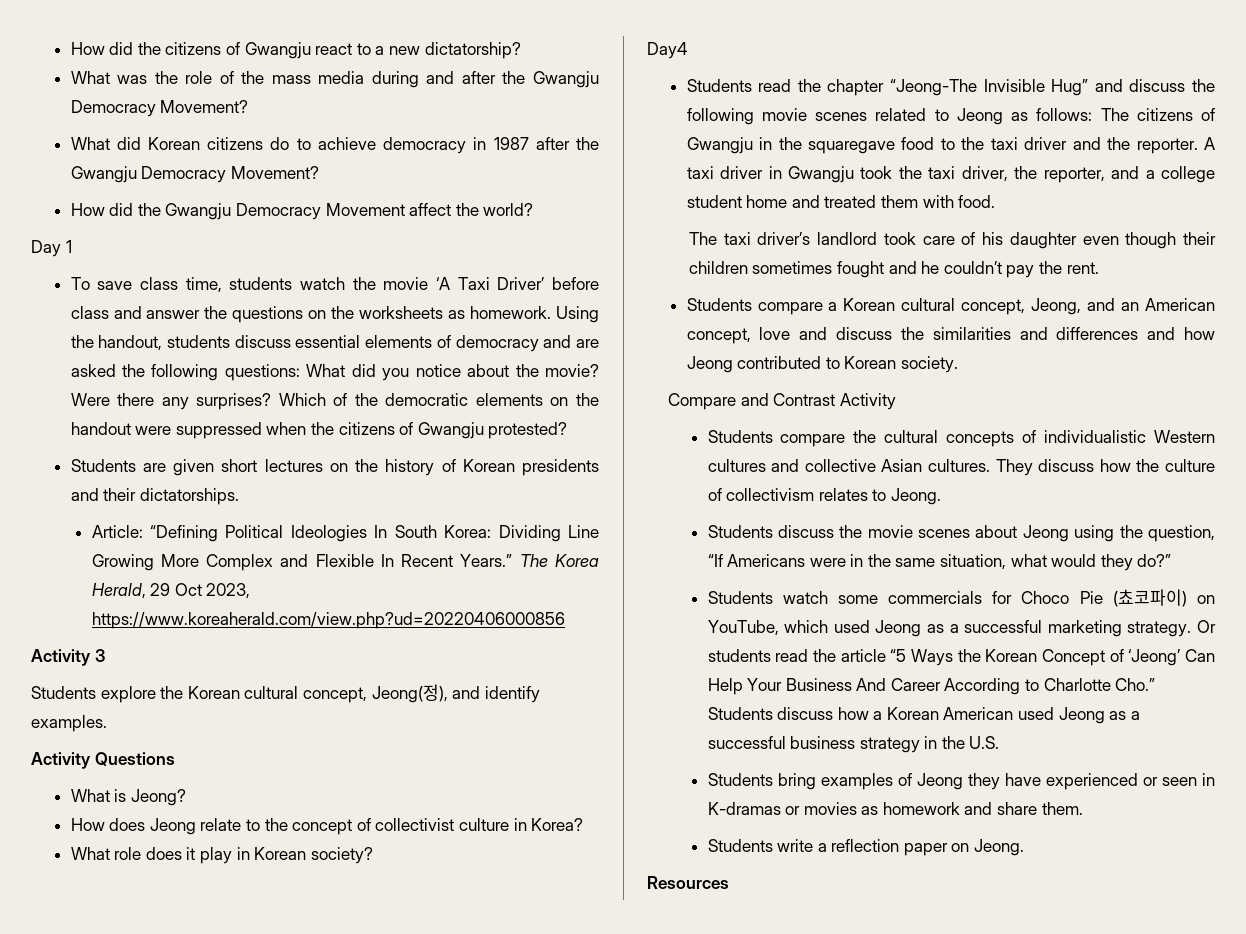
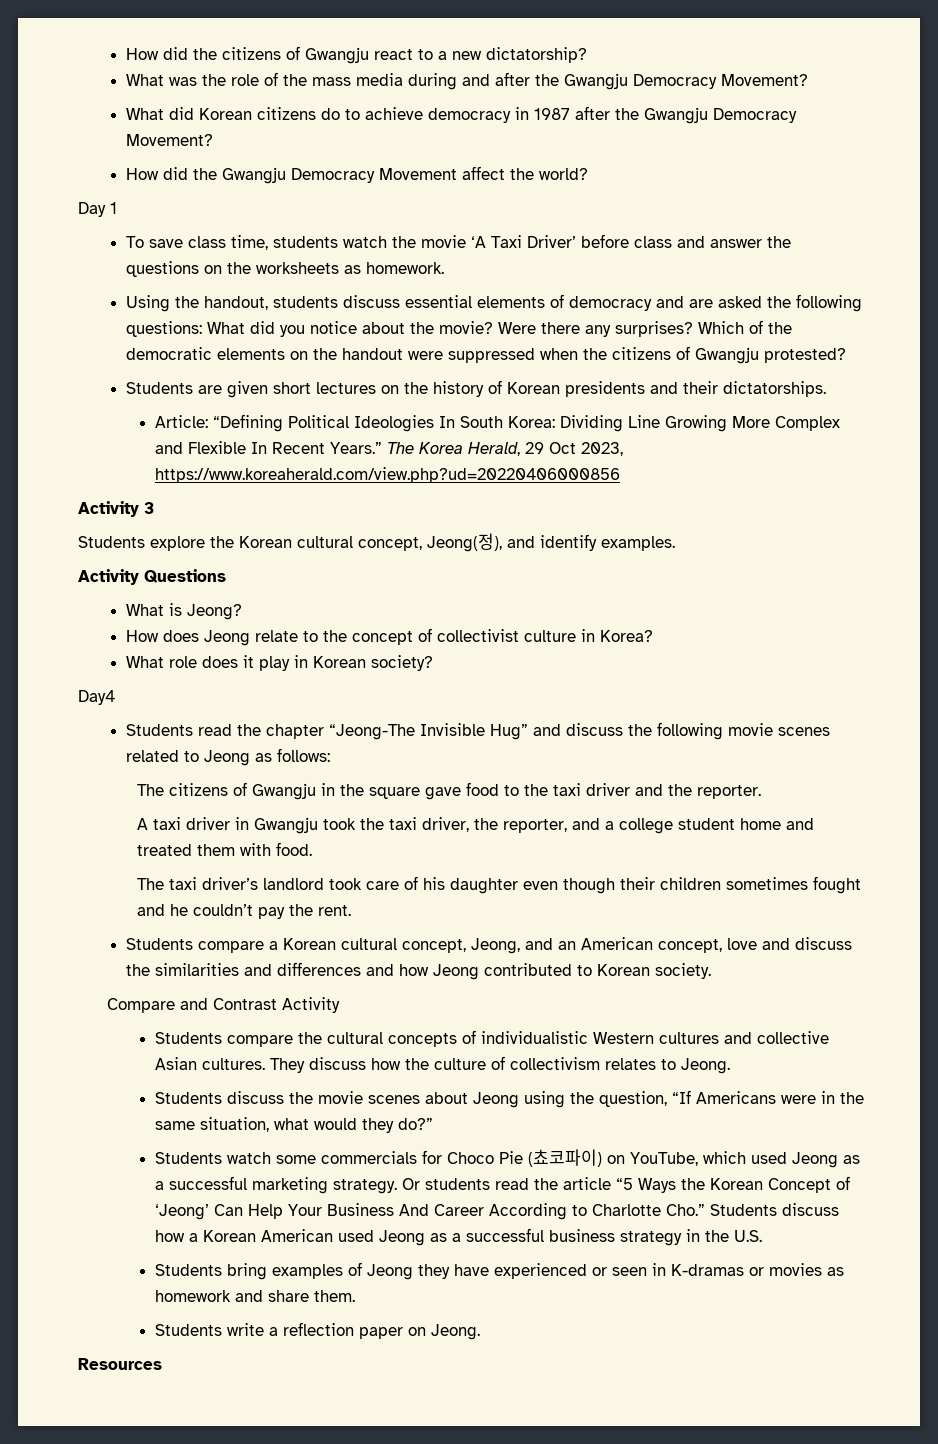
(552, 312) none -> (445, 268) //
(1093, 114) none -> (331, 755) //
[807,141,895,154] squaregave -> [368,787,461,800] square gave
(1198, 146) none -> (761, 792) //

